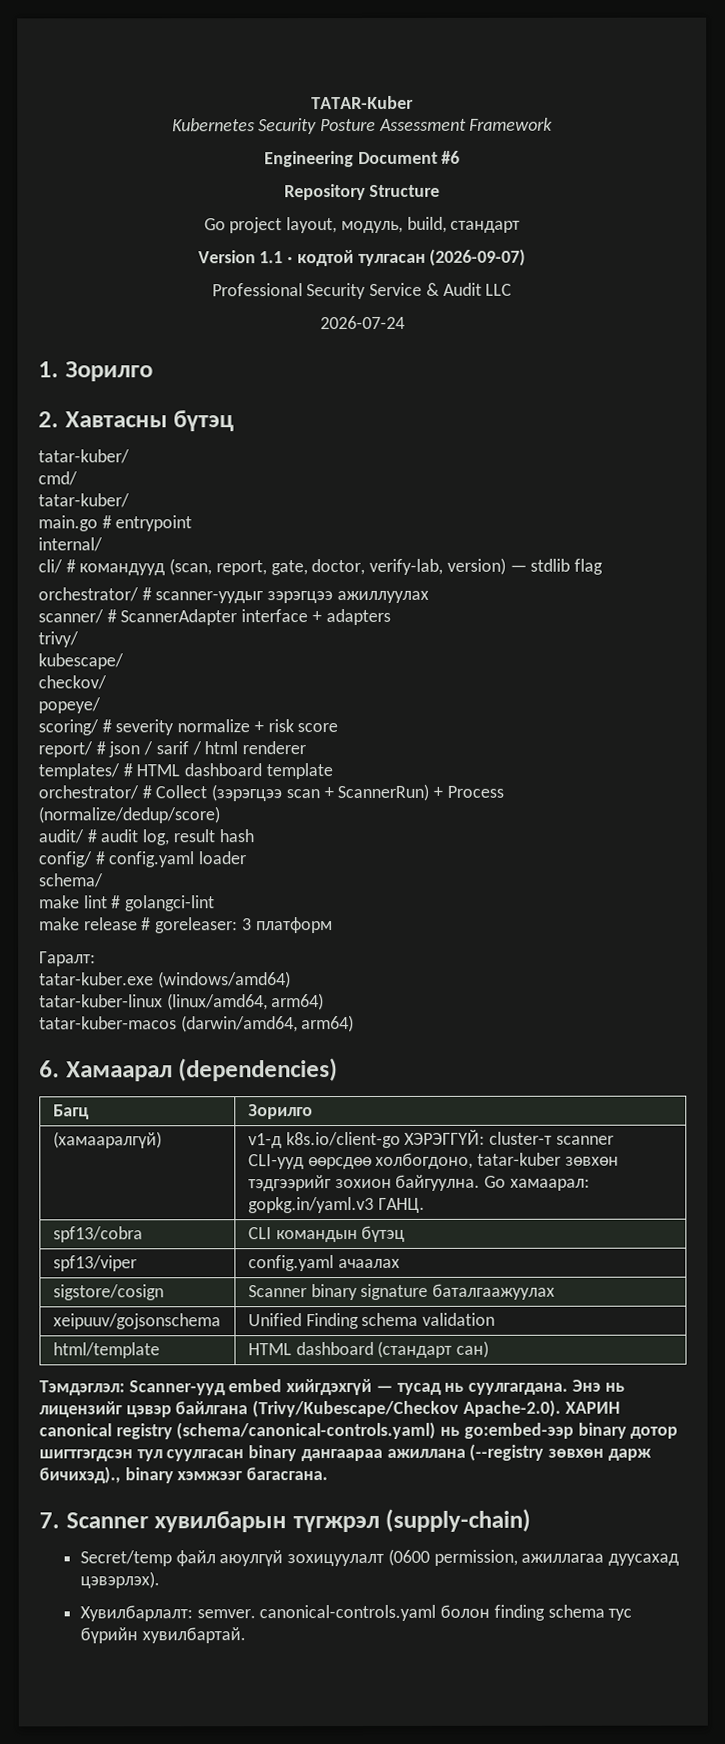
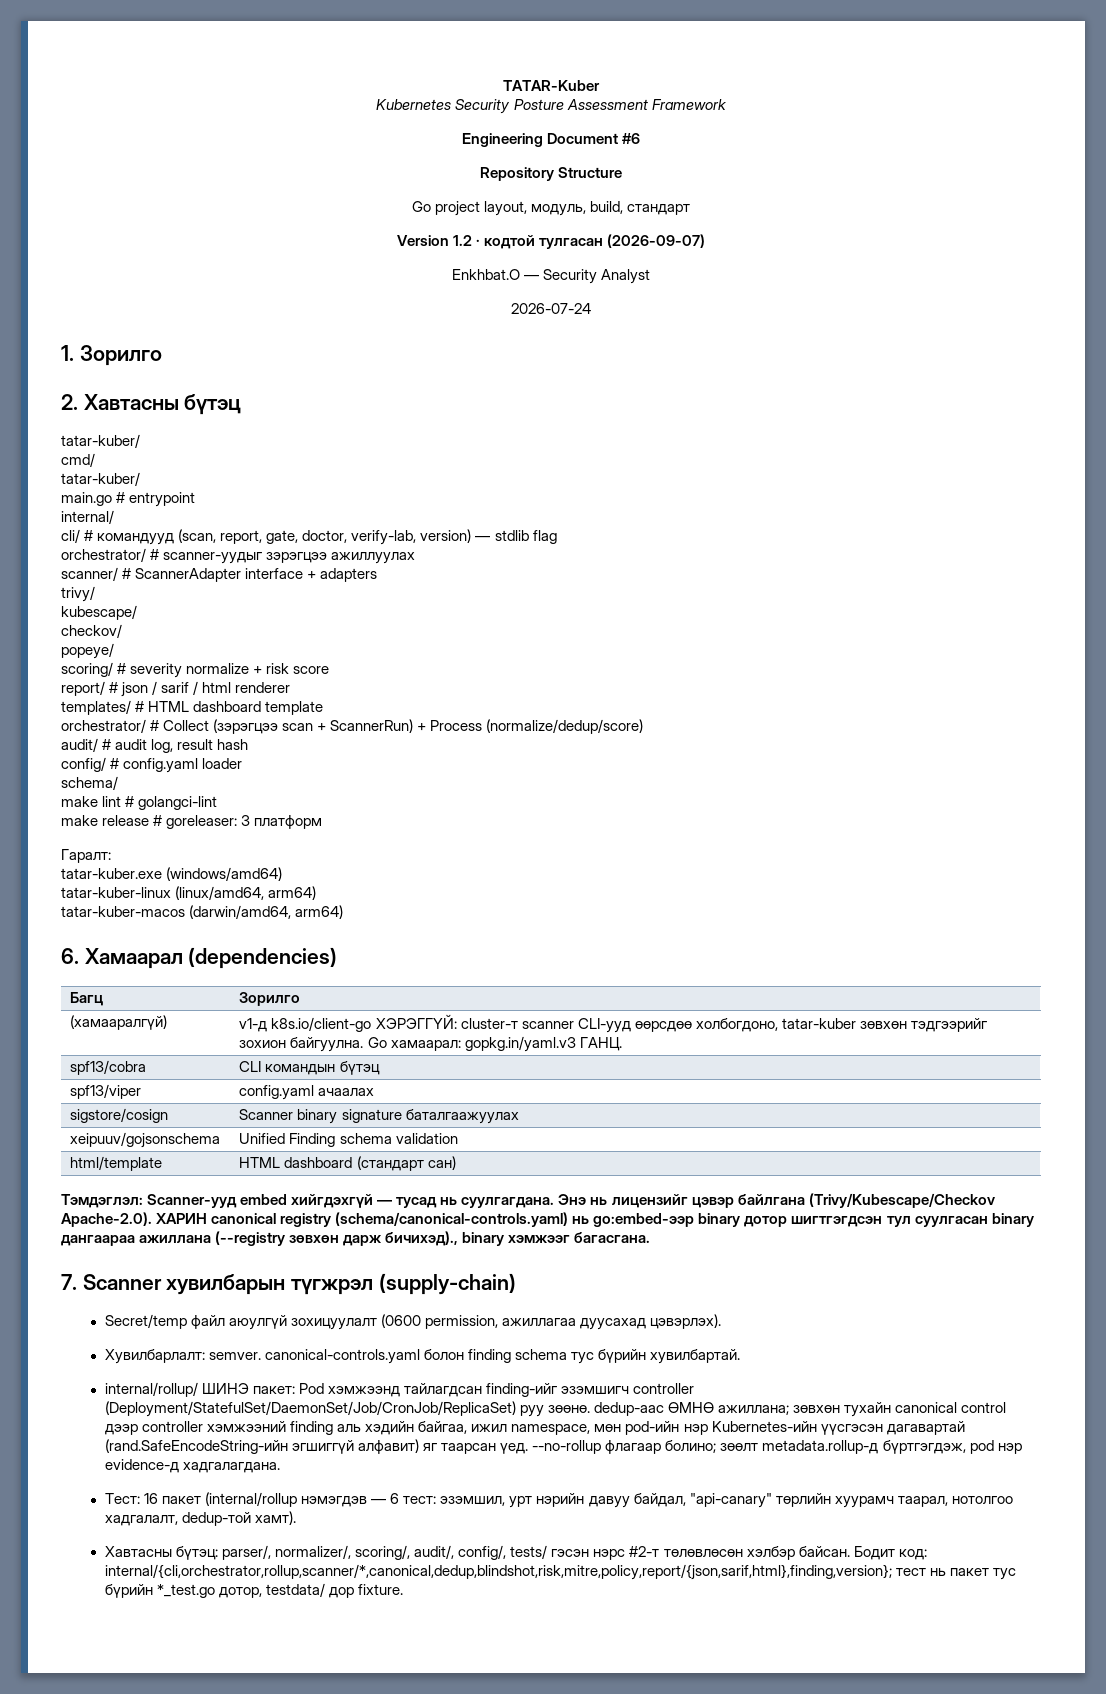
[259,251,284,264] 1.1 -> [452,235,472,246] 1.2
[211,282,513,300] Professional Security Service & Audit LLC -> [451,269,651,284] Enkhbat.O — Security Analyst
(246, 1635) none -> [104,1382,695,1397] [104,1401,1007,1417] [104,1421,965,1435] [104,1439,1022,1454] [104,1459,280,1473] [104,1492,1013,1508] [104,1511,297,1526] [104,1545,927,1560] [104,1564,1017,1580] [104,1583,404,1598] // internal/rollup/ ШИНЭ пакет: Pod хэмжээнд тайлагдсан finding-ийг эзэмшигч controller (Deployment/StatefulSet/DaemonSet/Job/CronJob/ReplicaSet) руу зөөнө. dedup-аас ӨМНӨ ажиллана; зөвхөн тухайн canonical control дээр controller хэмжээний finding аль хэдийн байгаа, ижил namespace, мөн pod-ийн нэр Kubernetes-ийн үүсгэсэн дагавартай (rand.SafeEncodeString-ийн эгшиггүй алфавит) яг таарсан үед. --no-rollup флагаар болино; зөөлт metadata.rollup-д бүртгэгдэж, pod нэр evidence-д хадгалагдана. // Тест: 16 пакет (internal/rollup нэмэгдэв — 6 тест: эзэмшил, урт нэрийн давуу байдал, "api-canary" төрлийн хуурамч таарал, нотолгоо хадгалалт, dedup-той хамт). // Хавтасны бүтэц: parser/, normalizer/, scoring/, audit/, config/, tests/ гэсэн нэрс #2-т төлөвлөсөн хэлбэр байсан. Бодит код: internal/{cli,orchestrator,rollup,scanner/*,canonical,dedup,blindshot,risk,mitre,policy,report/{json,sarif,html},finding,version}; тест нь пакет тус бүрийн *_test.go дотор, testdata/ дор fixture.

